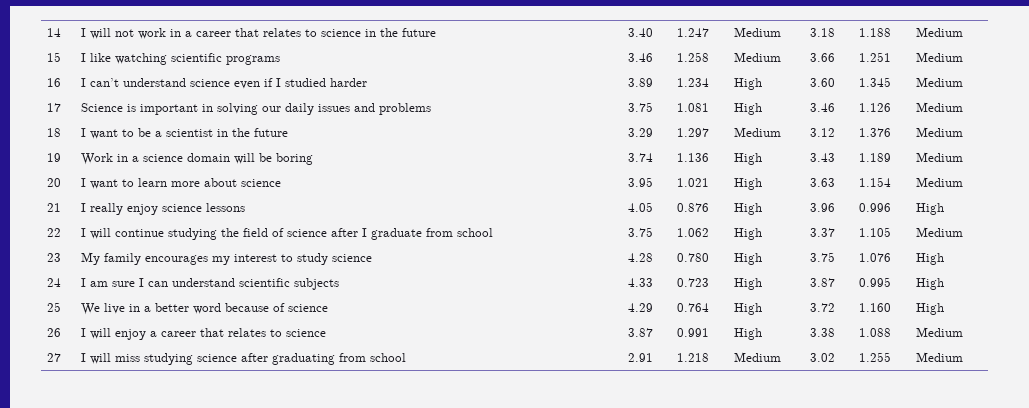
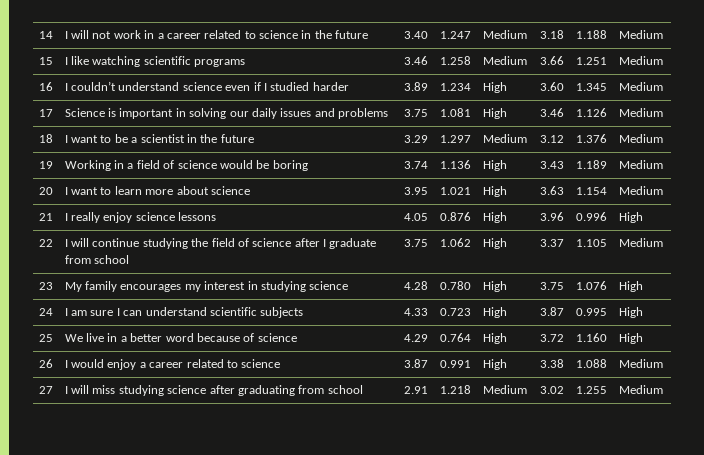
[235,28,302,37] that relates -> [204,30,242,39] related
[90,78,120,87] can’t -> [71,81,117,91] couldn’t
[81,153,256,165] Work in a science domain will -> [64,160,253,171] Working in a field of science would
[281,253,329,265] to study -> [247,281,306,292] in studying
[90,328,112,339] will -> [71,359,105,368] would
[200,328,267,337] that relates -> [186,359,224,368] related

